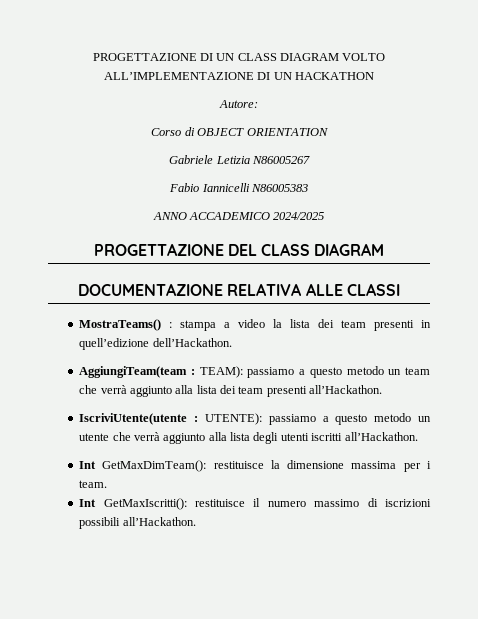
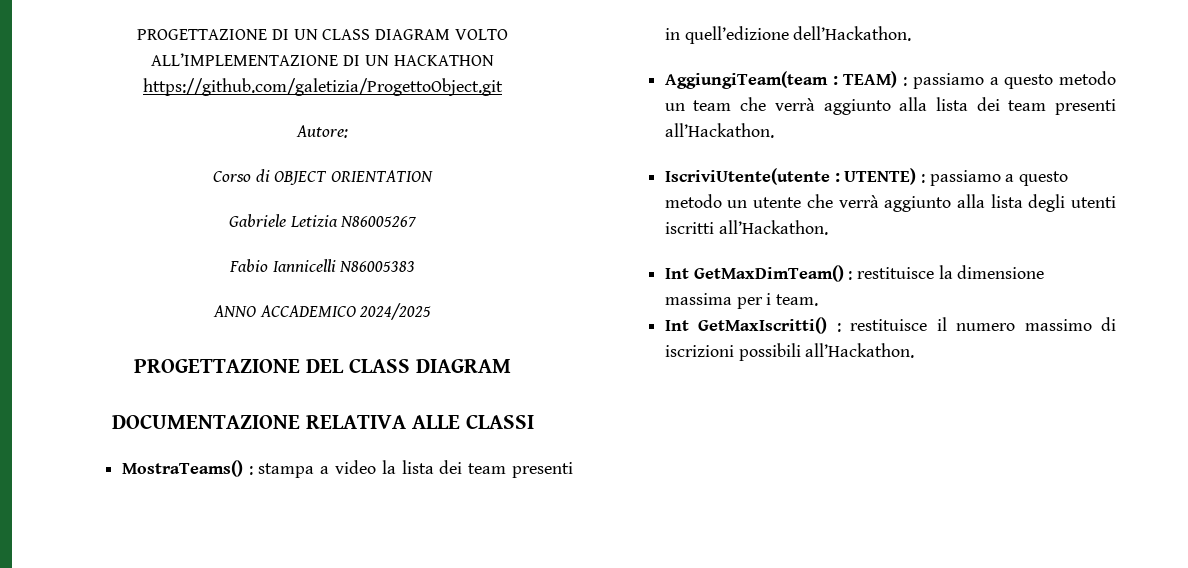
(375, 76) none -> [143,78,503,96] https://github.com/galetizia/ProgettoObject.git
[199,366,243,378] TEAM): -> [843,71,908,88] TEAM) :
[204,413,262,425] UTENTE): -> [844,168,925,185] UTENTE) :
[102,460,207,472] GetMaxDimTeam(): -> [693,265,853,282] GetMaxDimTeam() :
[103,498,187,510] GetMaxIscritti(): -> [698,317,841,334] GetMaxIscritti() :

